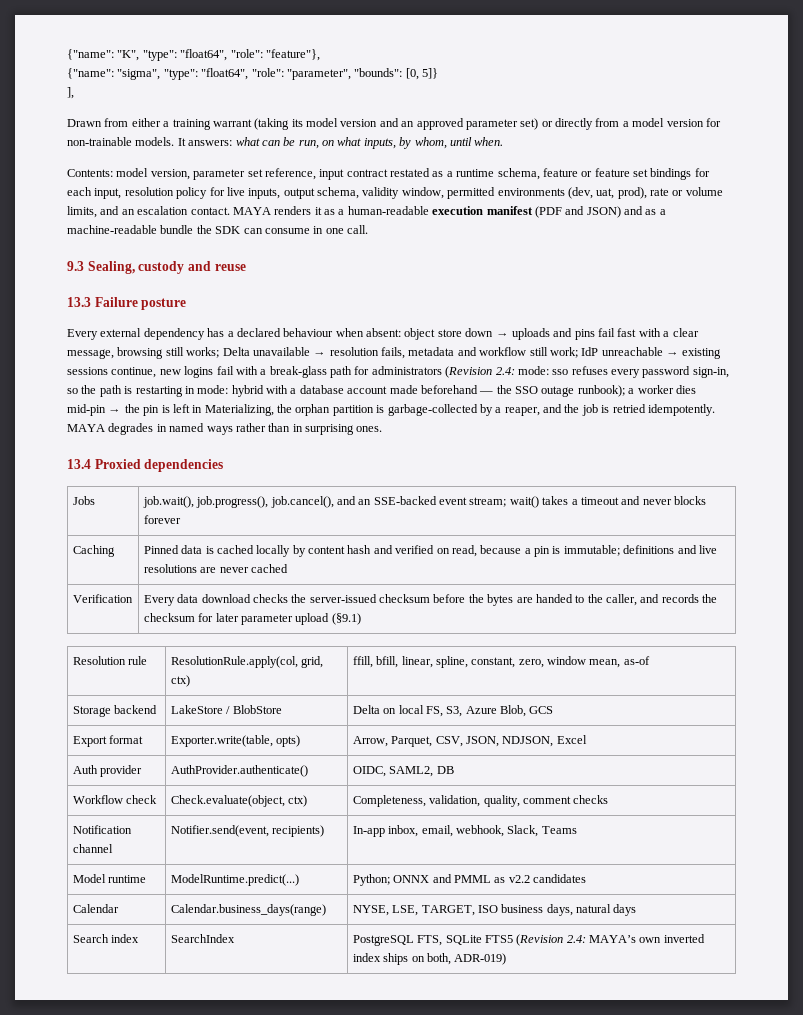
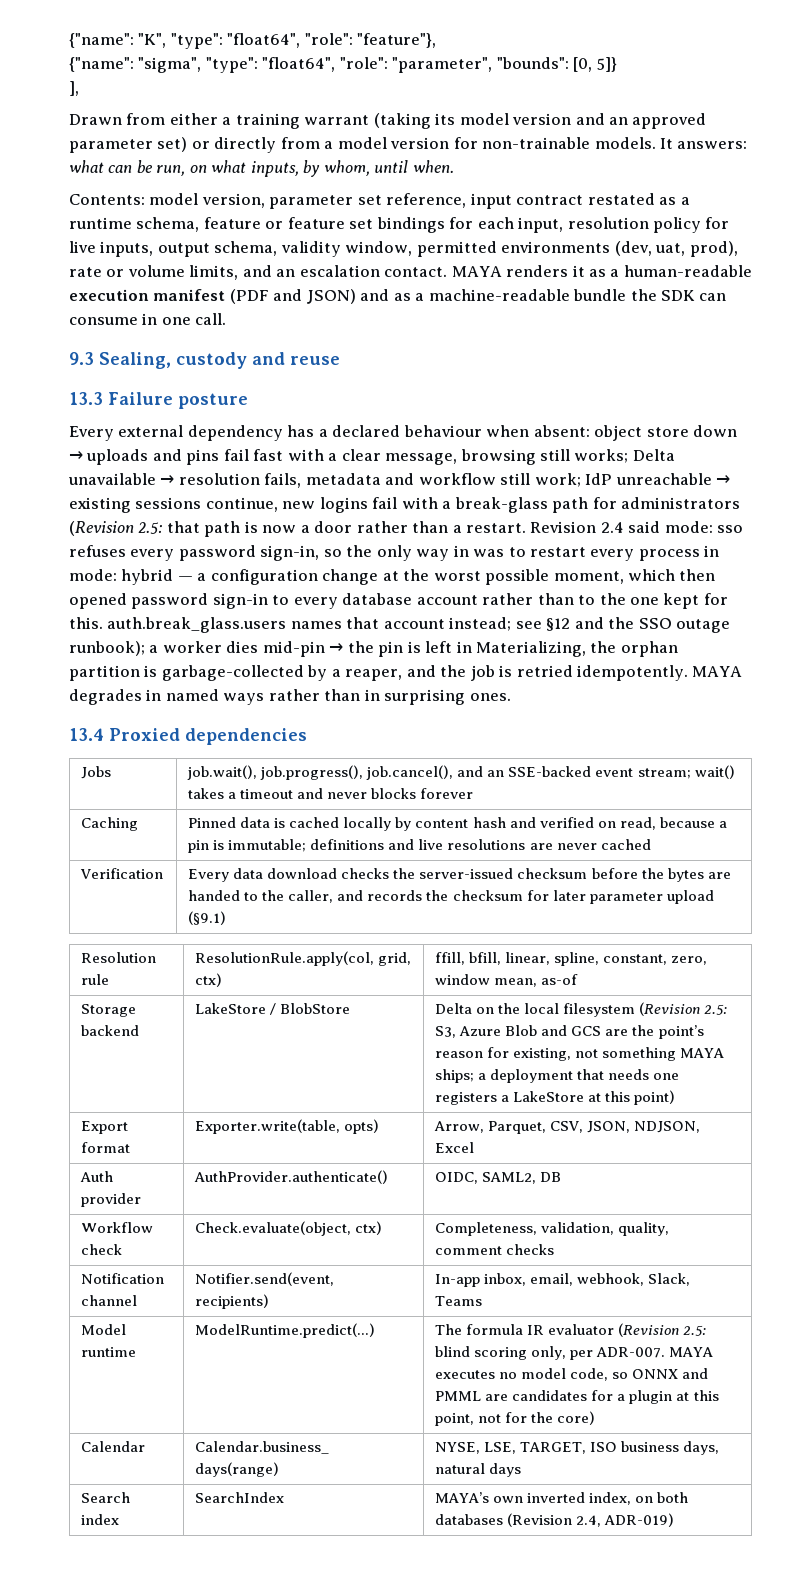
[495,367,515,375] 2.4: -> [138,521,661,537] 2.5: that path is now a door rather than a restart. Revision 2.4 said
[99,385,494,397] path is restarting in mode: hybrid with a database account made beforehand — -> [376,545,720,561] [69,569,716,585] [69,593,728,609] [69,617,604,633] only way in was to restart every process in mode: hybrid — a configuration change at the worst possible moment, which then opened password sign-in to every database account rather than to the one kept for this. auth.break_glass.users names that account instead; see §12 and
[398,705,554,717] local FS, S3, Azure Blob, GCS -> [498,1002,728,1017] [435,1025,704,1039] [435,1047,725,1061] [435,1069,680,1083] [435,1090,676,1105] the local filesystem (Revision 2.5: S3, Azure Blob and GCS are the point’s reason for existing, not something MAYA ships; a deployment that needs one registers a LakeStore at this point)
[352,874,390,886] Python; -> [435,1323,707,1337] [435,1346,714,1360] [435,1368,629,1381] The formula IR evaluator (Revision 2.5: blind scoring only, per ADR-007. MAYA executes no model code, so
[494,875,530,883] as v2.2 -> [485,1394,509,1401] are
(587, 878) none -> [591,1390,719,1404] [435,1411,596,1426] for a plugin at this point, not for the core)
[352,934,705,946] [352,953,451,965] PostgreSQL FTS, SQLite FTS5 (Revision 2.4: MAYA’s own inverted index ships on both, -> [435,1492,689,1505] [435,1513,602,1527] MAYA’s own inverted index, on both databases (Revision 2.4,

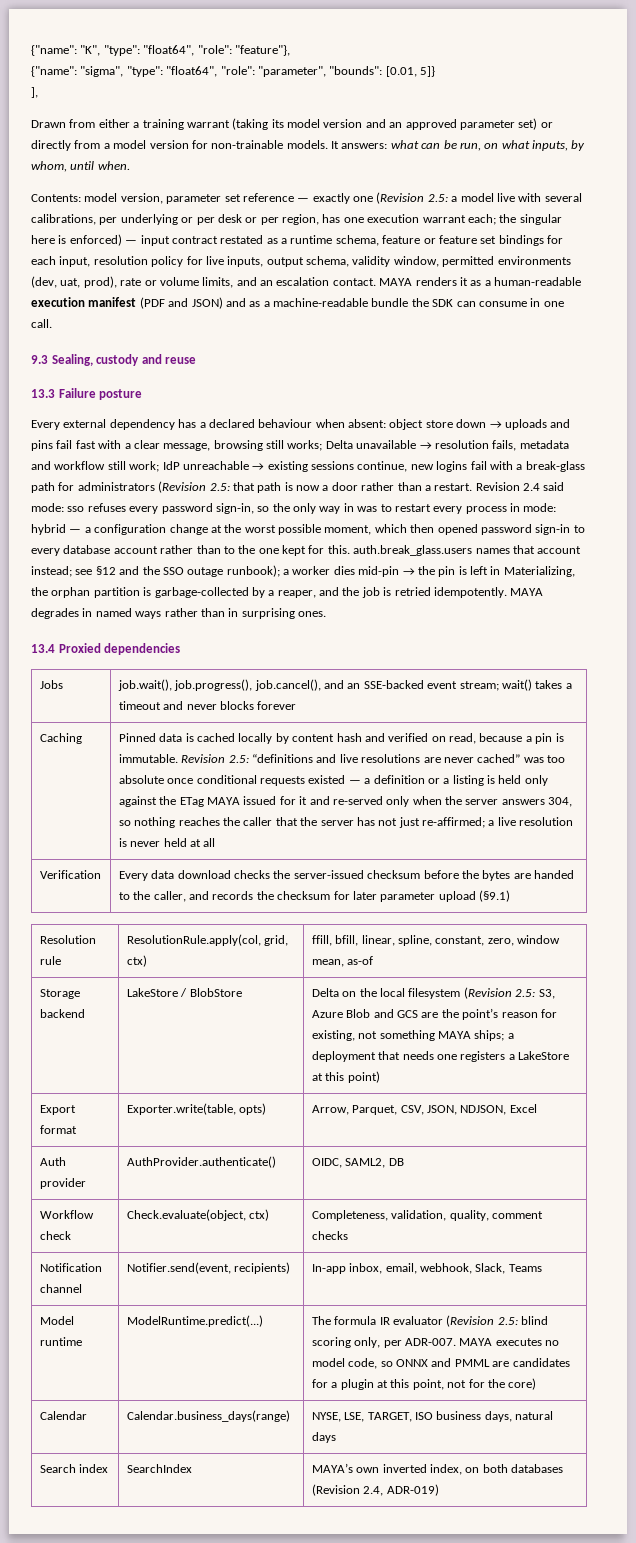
[573,57,593,72] [0, -> [385,66,417,77] [0.01,
[386,193,467,208] reference, -> [242,192,582,204] [31,214,562,225] [31,234,138,246] reference — exactly one (Revision 2.5: a model live with several calibrations, per underlying or per desk or per region, has one execution warrant each; the singular here is enforced) —
[228,839,385,852] immutable; definitions -> [118,754,314,763] immutable. Revision 2.5: “definitions
[600,839,651,850] cached -> [477,754,566,763] [118,775,548,786] [118,796,573,807] [118,817,574,828] [118,838,216,847] cached” was too absolute once conditional requests existed — a definition or a listing is held only against the ETag MAYA issued for it and re-served only when the server answers 304, so nothing reaches the caller that the server has not just re-affirmed; a live resolution is never held at all

